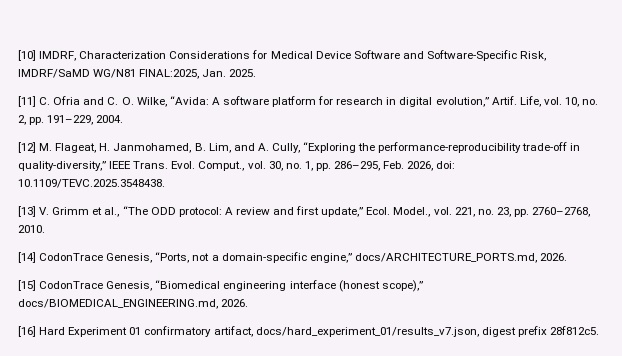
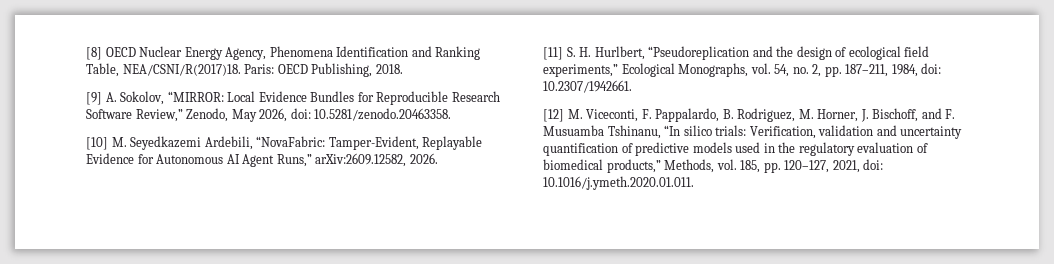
[18,50,547,61] [18,69,257,79] [18,96,599,107] [18,115,124,125] [18,142,581,153] [18,161,456,171] [18,179,165,188] [18,206,591,217] [18,225,45,233] [18,252,567,263] [18,280,423,292] [18,299,249,309] [18,326,599,337] [10] IMDRF, Characterization Considerations for Medical Device Software and Software-Specific Risk, IMDRF/SaMD WG/N81 FINAL:2025, Jan. 2025. // [11] C. Ofria and C. O. Wilke, “Avida: A software platform for research in digital evolution,” Artif. Life, vol. 10, no. 2, pp. 191–229, 2004. // [12] M. Flageat, H. Janmohamed, B. Lim, and A. Cully, “Exploring the performance-reproducibility trade-off in quality-diversity,” IEEE Trans. Evol. Comput., vol. 30, no. 1, pp. 286–295, Feb. 2026, doi: 10.1109/TEVC.2025.3548438. // [13] V. Grimm et al., “The ODD protocol: A review and first update,” Ecol. Model., vol. 221, no. 23, pp. 2760–2768, 2010. // [14] CodonTrace Genesis, “Ports, not a domain-specific engine,” docs/ARCHITECTURE_PORTS.md, 2026. // [15] CodonTrace Genesis, “Biomedical engineering interface (honest scope),” docs/BIOMEDICAL_ENGINEERING.md, 2026. // [16] Hard Experiment 01 confirmatory artifact, docs/hard_experiment_01/results_v7.json, digest prefix 28f812c5. -> [86,46,481,60] [86,63,403,77] [86,91,500,105] [86,108,452,122] [86,136,483,150] [86,153,438,167] [543,46,930,60] [543,63,942,77] [543,80,632,93] [543,108,956,122] [543,125,963,139] [543,142,928,156] [543,159,884,173] [543,176,694,190] [8] OECD Nuclear Energy Agency, Phenomena Identification and Ranking Table, NEA/CSNI/R(2017)18. Paris: OECD Publishing, 2018. // [9] A. Sokolov, “MIRROR: Local Evidence Bundles for Reproducible Research Software Review,” Zenodo, May 2026, doi: 10.5281/zenodo.20463358. // [10] M. Seyedkazemi Ardebili, “NovaFabric: Tamper-Evident, Replayable Evidence for Autonomous AI Agent Runs,” arXiv:2609.12582, 2026. // [11] S. H. Hurlbert, “Pseudoreplication and the design of ecological field experiments,” Ecological Monographs, vol. 54, no. 2, pp. 187–211, 1984, doi: 10.2307/1942661. // [12] M. Viceconti, F. Pappalardo, B. Rodriguez, M. Horner, J. Bischoff, and F. Musuamba Tshinanu, “In silico trials: Verification, validation and uncertainty quantification of predictive models used in the regulatory evaluation of biomedical products,” Methods, vol. 185, pp. 120–127, 2021, doi: 10.1016/j.ymeth.2020.01.011.

